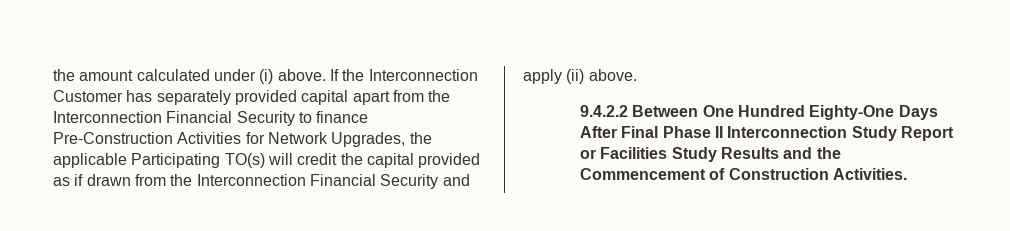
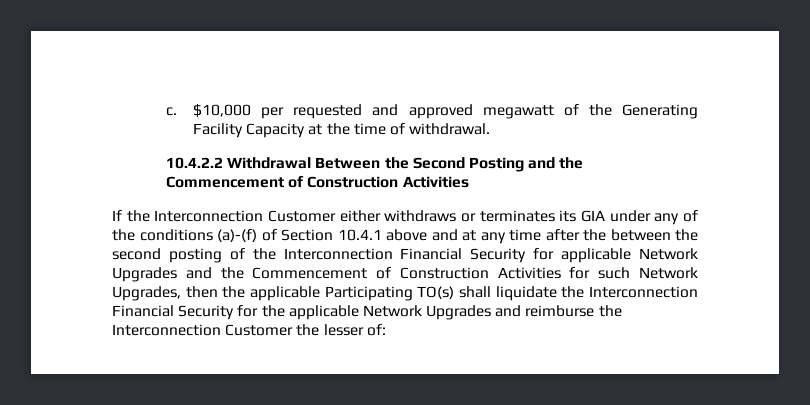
[53,69,478,84] [53,90,451,105] [53,111,369,126] [53,132,432,147] [53,153,481,168] [53,174,470,189] [523,69,637,84] [580,105,938,120] [580,126,955,141] [580,147,841,162] [580,168,908,180] the amount calculated under (i) above. If the Interconnection Customer has separately provided capital apart from the Interconnection Financial Security to finance Pre-Construction Activities for Network Upgrades, the applicable Participating TO(s) will credit the capital provided as if drawn from the Interconnection Financial Security and apply (ii) above. // 9.4.2.2 Between One Hundred Eighty-One Days After Final Phase II Interconnection Study Report or Facilities Study Results and the Commencement of Construction Activities. -> [166,104,698,119] [193,123,491,138] [166,157,584,172] [166,176,469,188] [112,210,698,225] [112,229,698,244] [112,248,699,263] [112,267,698,282] [112,286,699,301] [112,305,622,320] [112,324,386,336] c. $10,000 per requested and approved megawatt of the Generating Facility Capacity at the time of withdrawal. // 10.4.2.2 Withdrawal Between the Second Posting and the Commencement of Construction Activities // If the Interconnection Customer either withdraws or terminates its GIA under any of the conditions (a)-(f) of Section 10.4.1 above and at any time after the between the second posting of the Interconnection Financial Security for applicable Network Upgrades and the Commencement of Construction Activities for such Network Upgrades, then the applicable Participating TO(s) shall liquidate the Interconnection Financial Security for the applicable Network Upgrades and reimburse the Interconnection Customer the lesser of:

